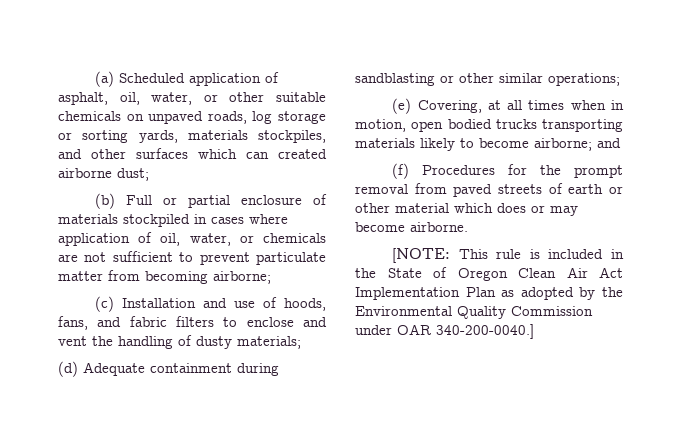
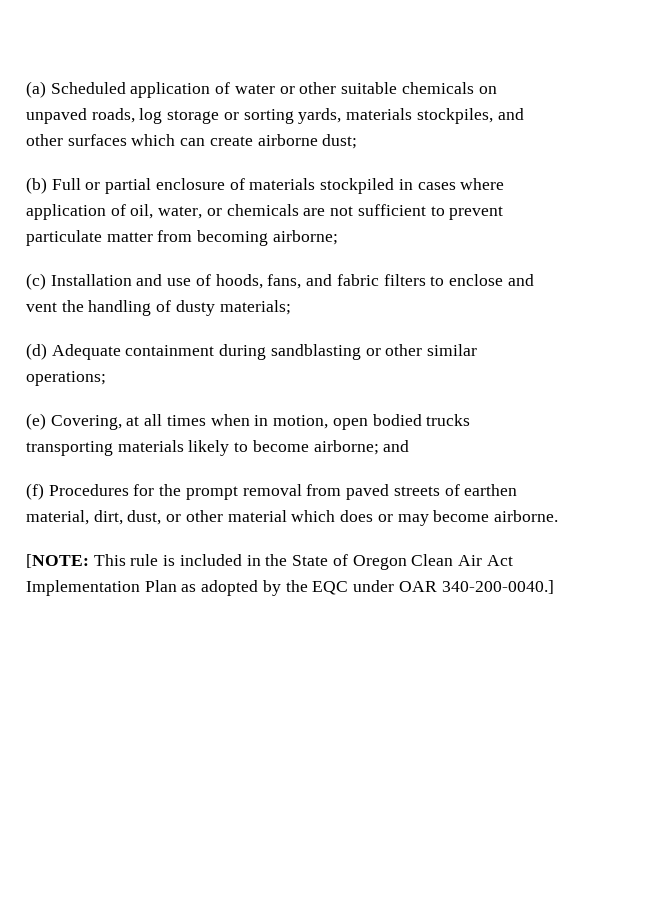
[58,92,193,105] asphalt, oil, water, -> [234,84,275,94] water
[278,149,327,159] created -> [209,136,253,146] create
[568,184,604,194] earth -> [464,484,518,496] [26,510,162,525] earthen material, dirt, dust,
[355,306,593,319] Environmental Quality Commission -> [312,581,349,595] EQC

